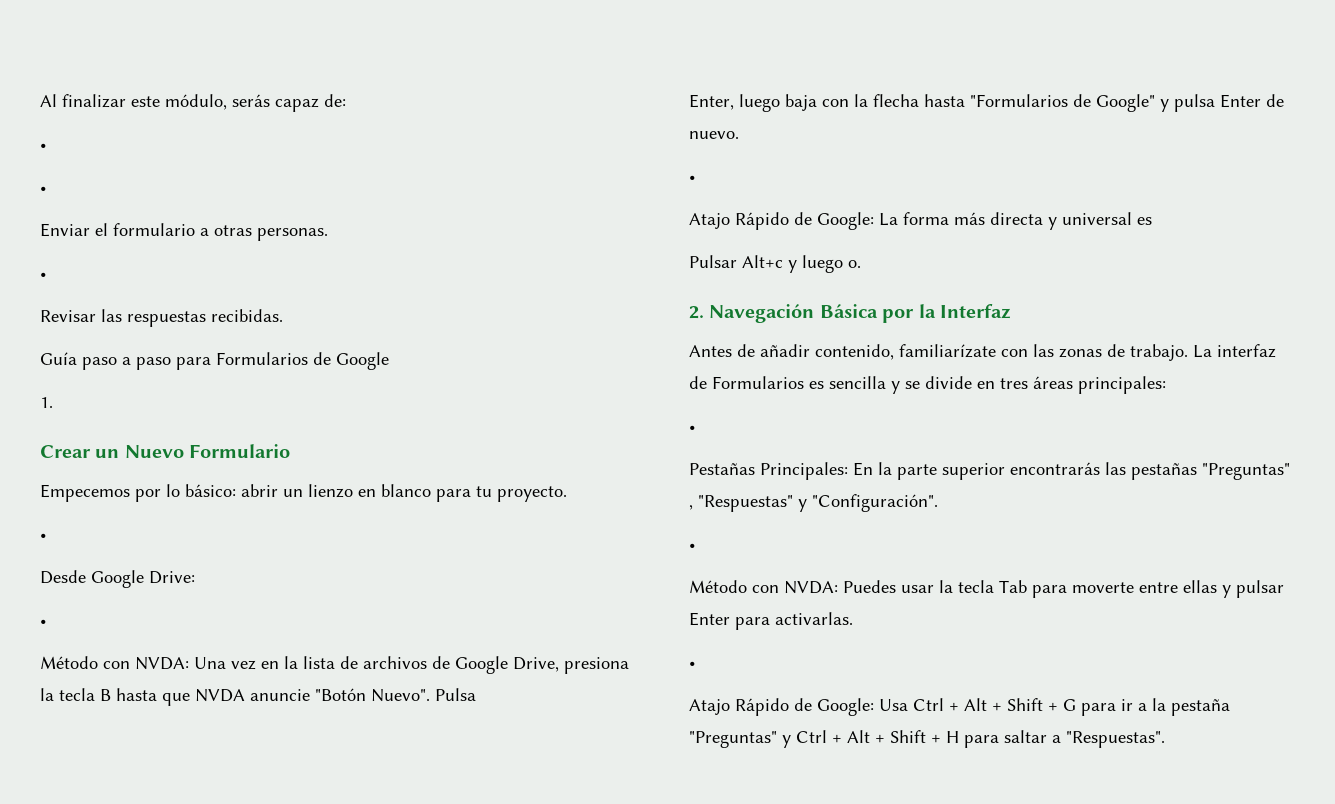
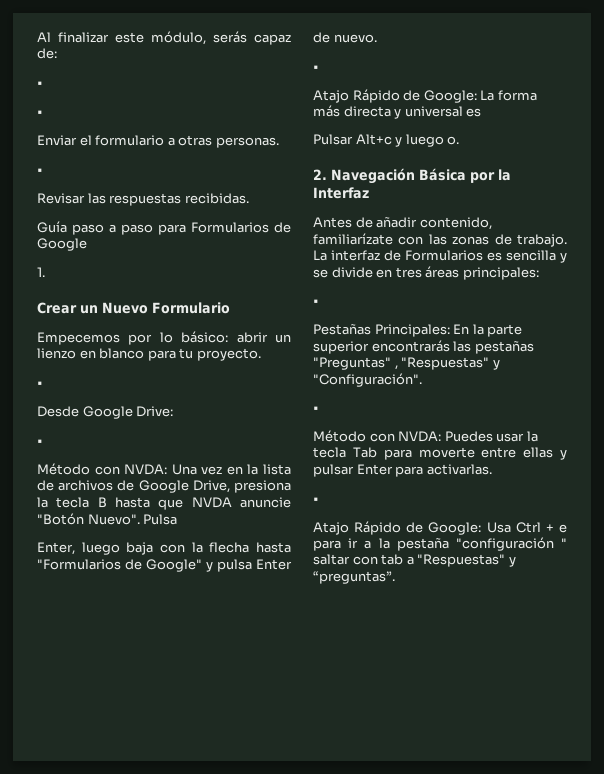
[964,698,1076,711] Alt + Shift + G -> [559,524,567,533] e
[689,730,1165,748] "Preguntas" y Ctrl + Alt + Shift + H para saltar a "Respuestas". -> [455,537,567,551] [313,554,516,567] [313,571,395,584] "configuración " saltar con tab a "Respuestas" y “preguntas”.

